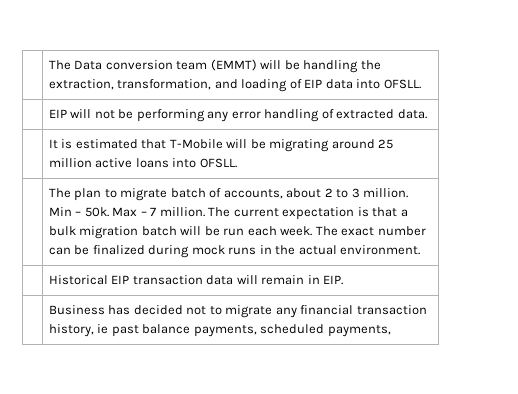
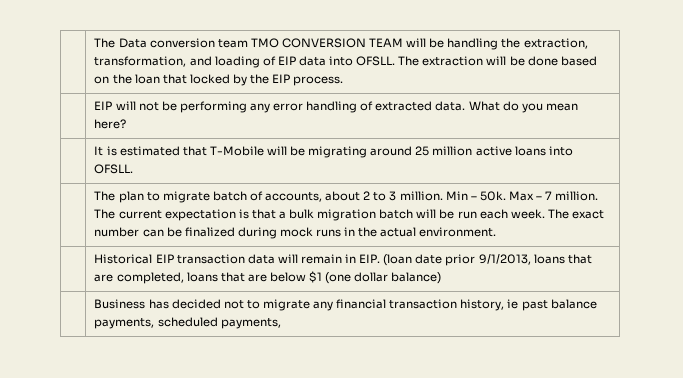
[210,59,257,71] (EMMT) -> [250,38,404,48] TMO CONVERSION TEAM
(421, 84) none -> [398,56,597,66] [94,74,344,86] The extraction will be done based on the loan that locked by the EIP process.
(427, 114) none -> [468,101,578,113] [94,119,127,129] What do you mean here?
(344, 280) none -> [383,254,592,266] [94,271,442,284] (loan date prior 9/1/2013, loans that are completed, loans that are below $1 (one dollar balance)

